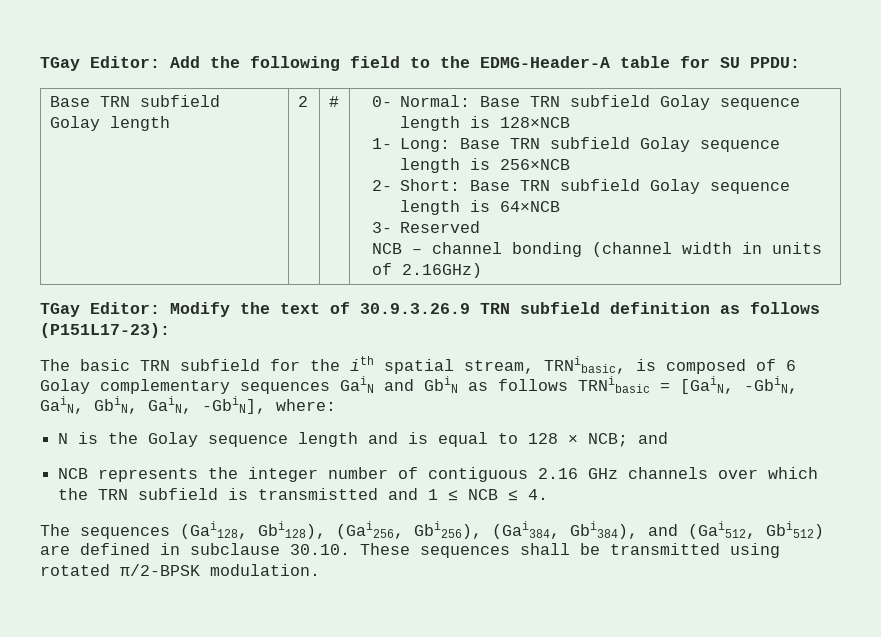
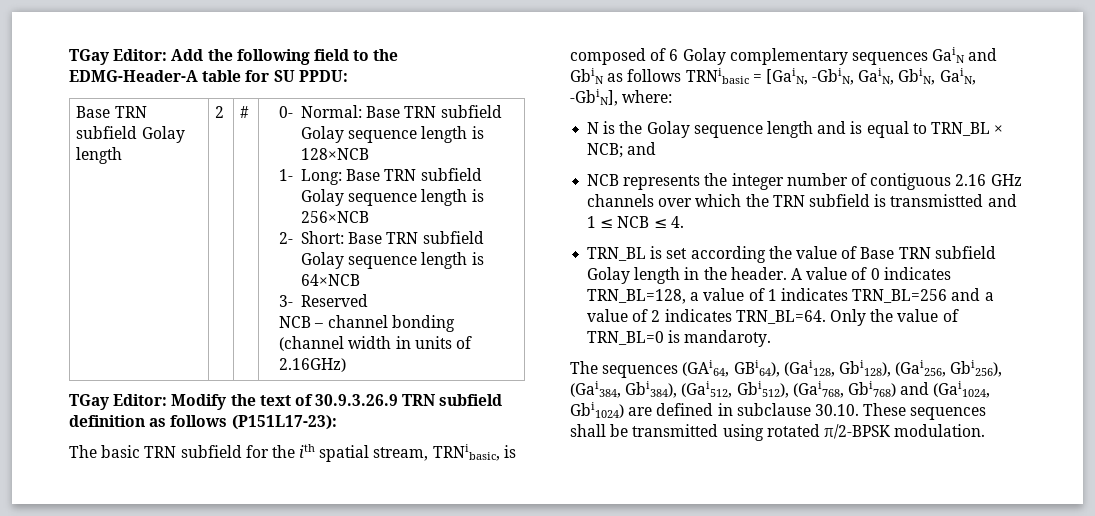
[528,433,559,444] 128 -> [930,122,990,136] TRN_BL
(549, 494) none -> [587,246,996,263] [587,267,951,284] [587,288,994,304] [587,309,959,326] [587,330,772,347] // TRN_BL is set according the value of Base TRN subfield Golay length in the header. A value of 0 indicates TRN_BL=128, a value of 1 indicates TRN_BL=256 and a value of 2 indicates TRN_BL=64. Only the value of TRN_BL=0 is mandaroty.
(170, 533) none -> [682,360,780,377] (GAi64, GBi64),
[648,521,824,539] and (Gai512, Gbi512) -> [681,381,991,398] [570,402,624,418] (Gai512, Gbi512), (Gai768, Gbi768) and (Gai1024, Gbi1024)

